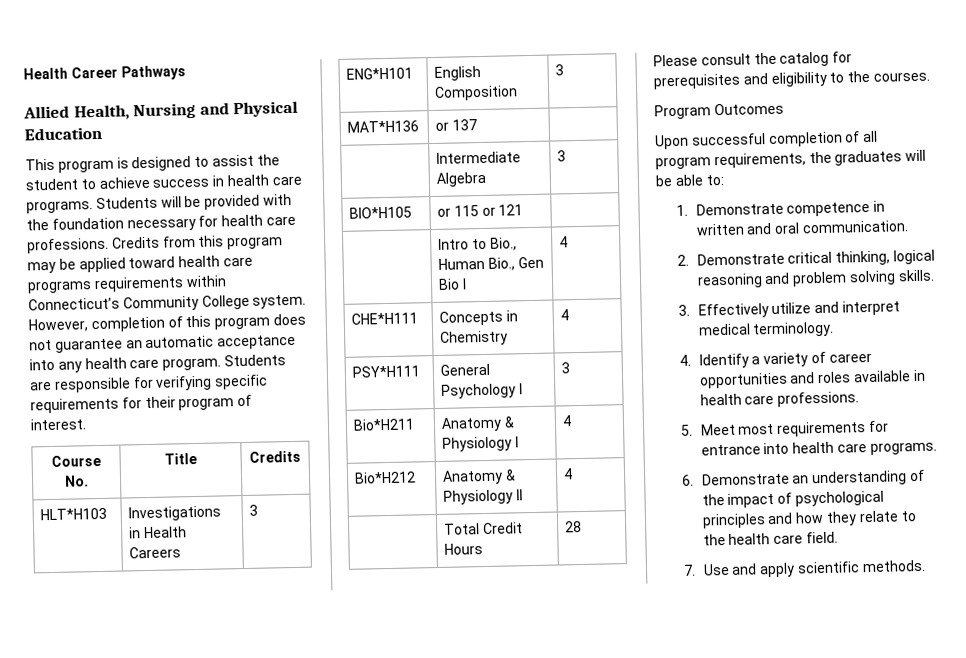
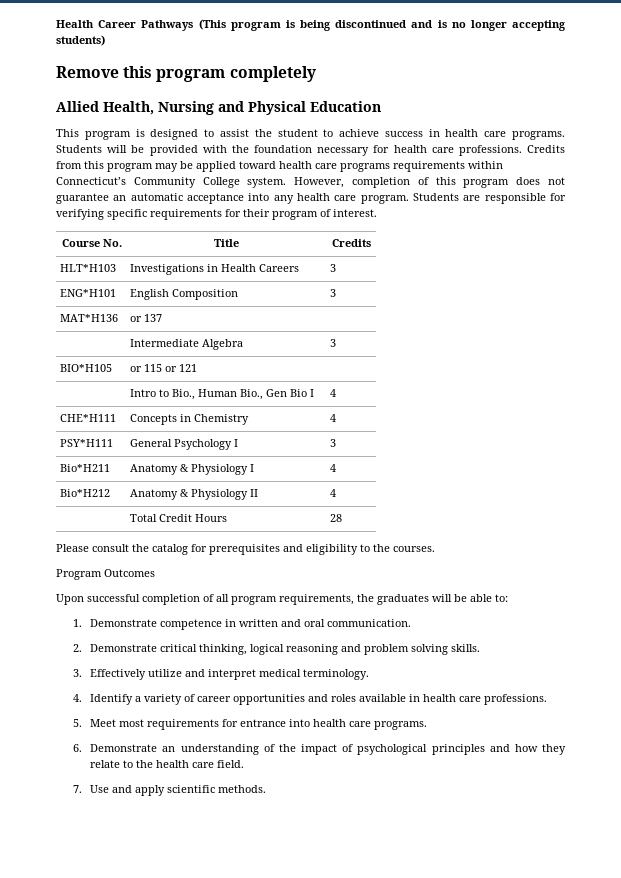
(186, 73) none -> [198,19,566,31] [56,35,105,46] [56,66,316,82] (This program is being discontinued and is no longer accepting students) // Remove this program completely

